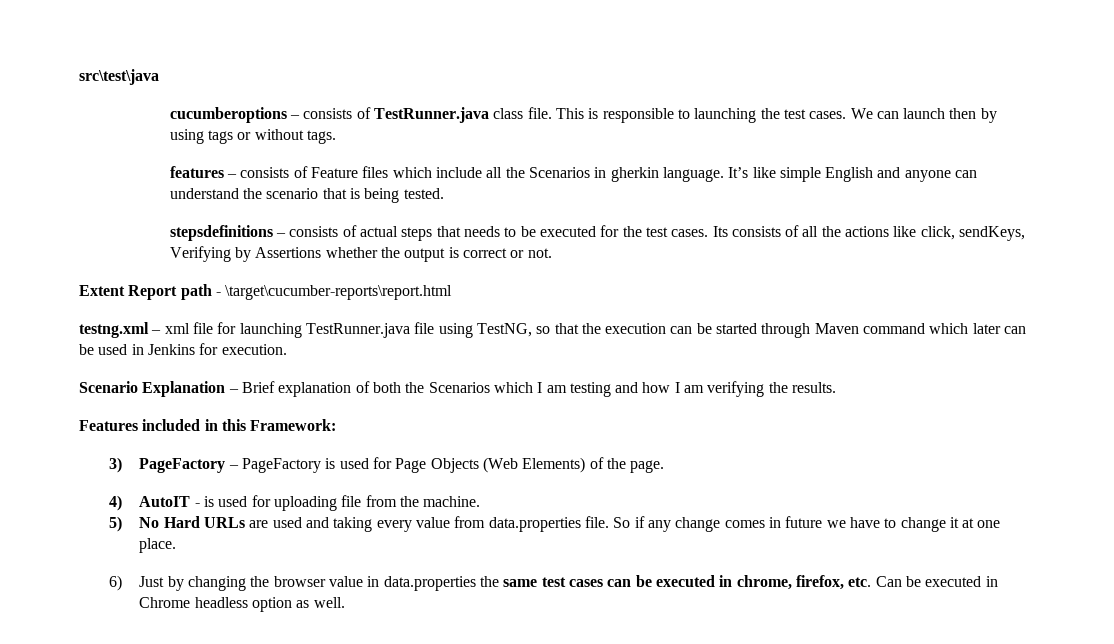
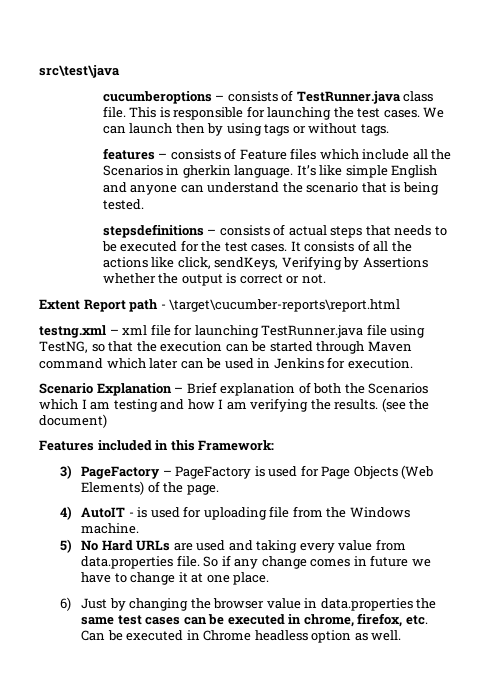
[677,109,690,119] to -> [246,106,265,118] for
[712,226,728,237] Its -> [290,241,301,252] It
(837, 387) none -> [381,398,430,412] [39,414,107,428] (see the document)
(420, 501) none -> [349,507,410,518] Windows

